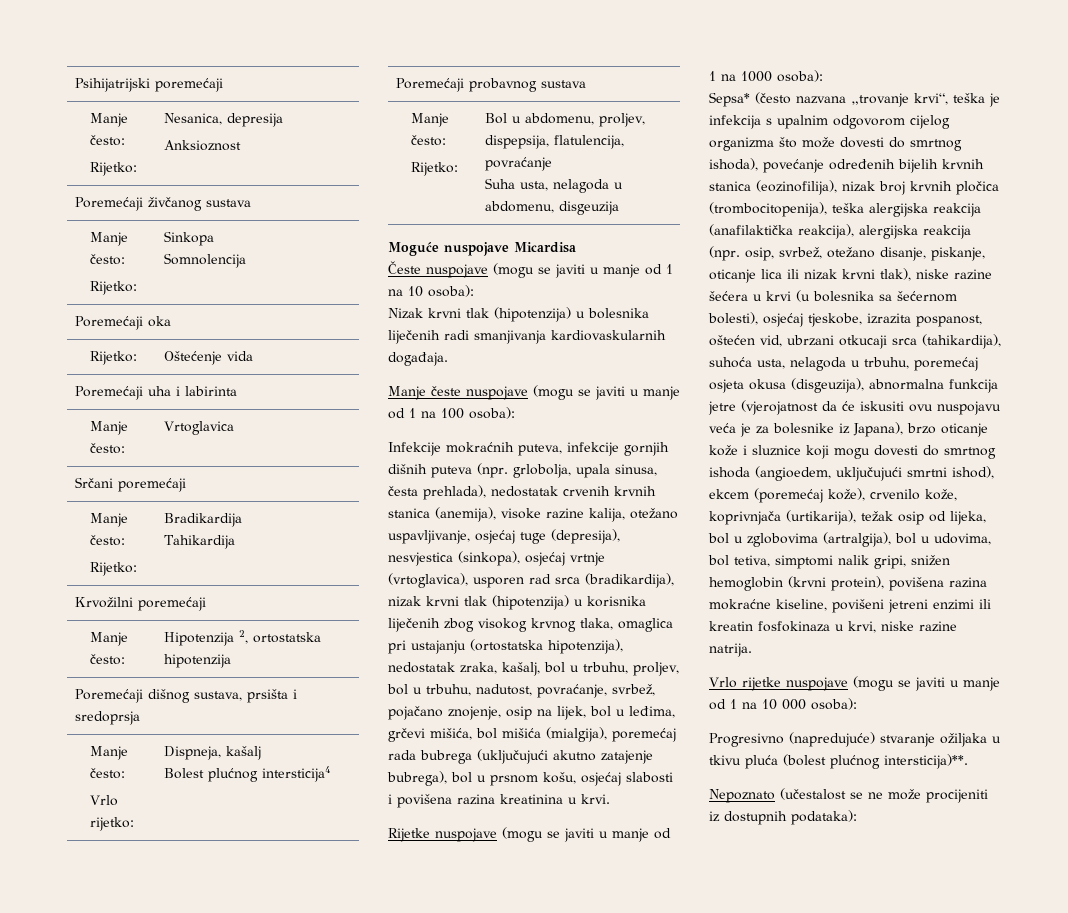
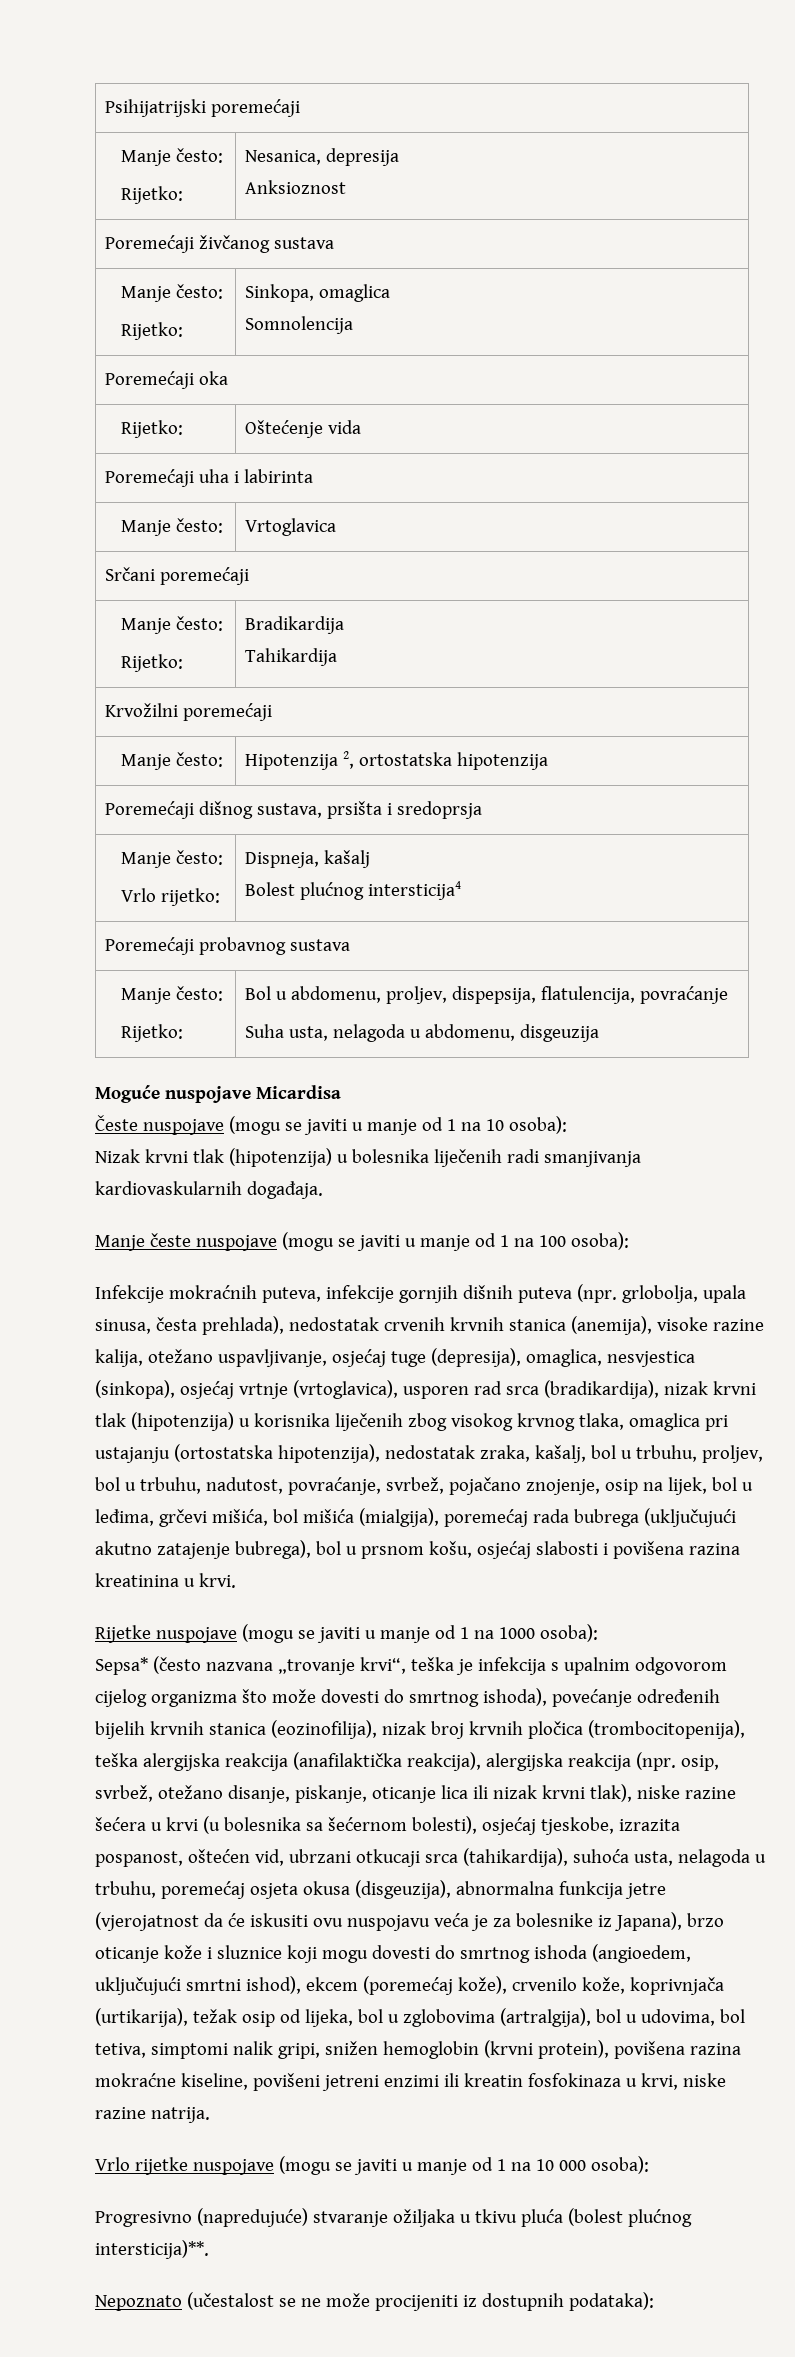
[163,231,214,246] Sinkopa -> [245,284,391,302] Sinkopa, omaglica
(620, 536) none -> [525,1349,602,1367] omaglica,

